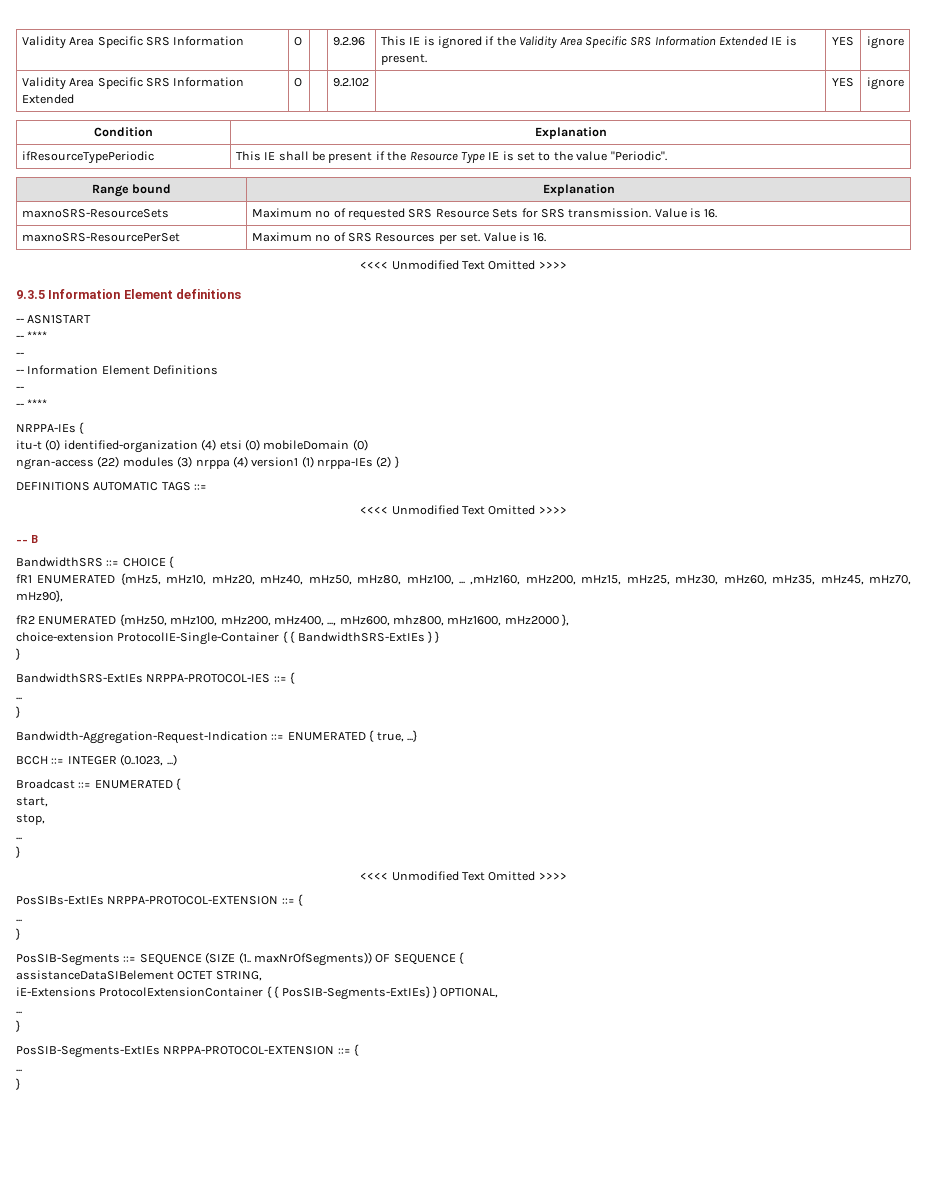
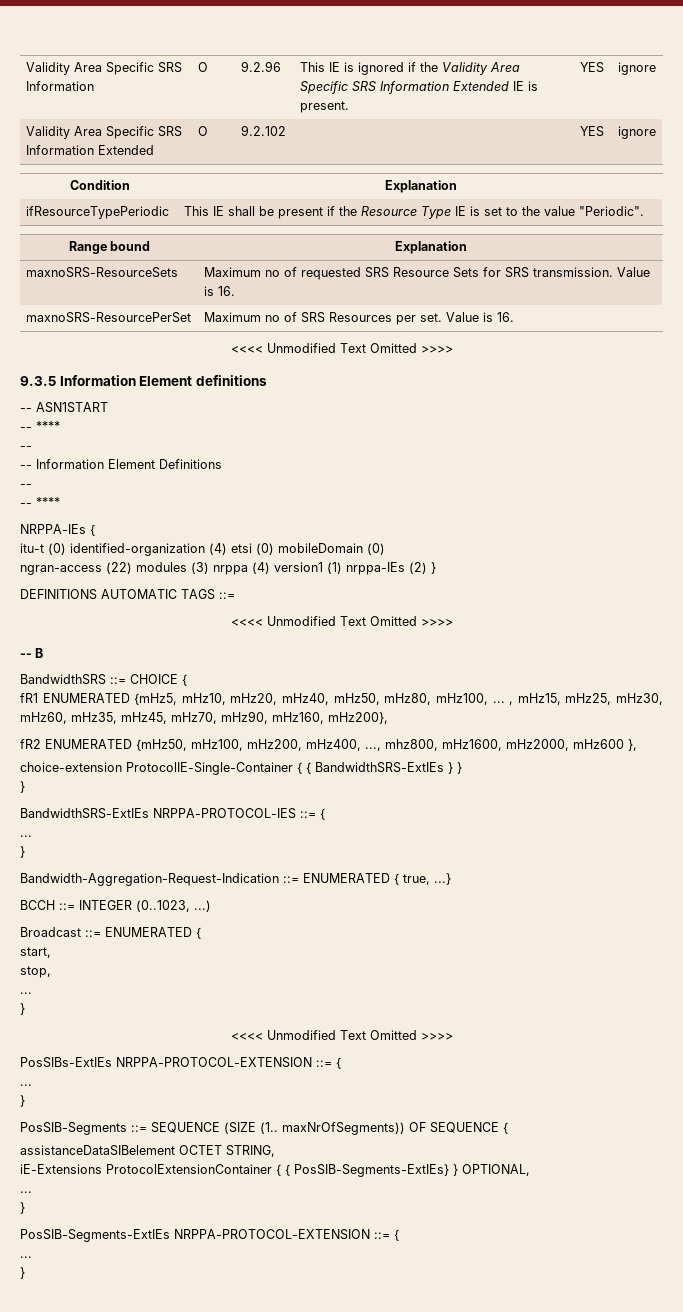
[470,575,576,585] ,mHz160, mHz200, -> [509,701,514,705] ,
[16,590,63,602] mHz90}, -> [221,711,388,724] mHz90, mHz160, mHz200},
[339,616,390,626] mHz600, -> (381, 749) none
[504,616,559,625] mHz2000 -> [506,739,624,751] mHz2000, mHz600

